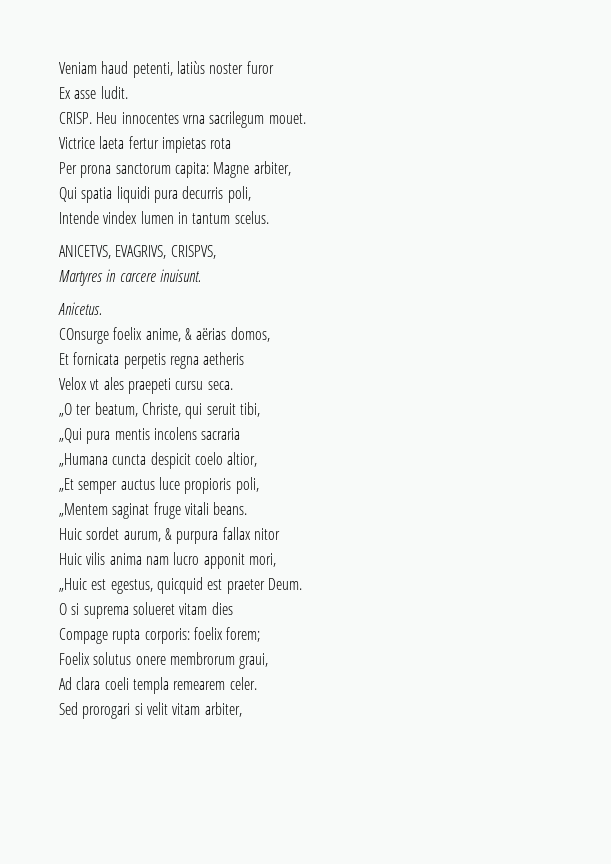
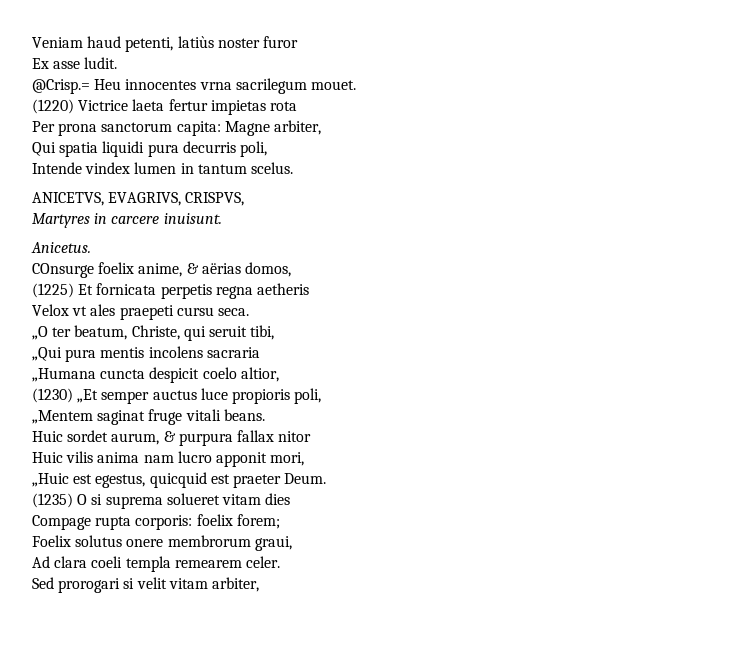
[59,112,92,124] CRISP. -> [32,79,90,94] @Crisp.=
(306, 118) none -> [32,99,74,114] (1220)
(270, 334) none -> [32,283,74,298] (1225)
(258, 459) none -> [32,388,73,403] (1230)
(302, 584) none -> [32,493,73,508] (1235)

